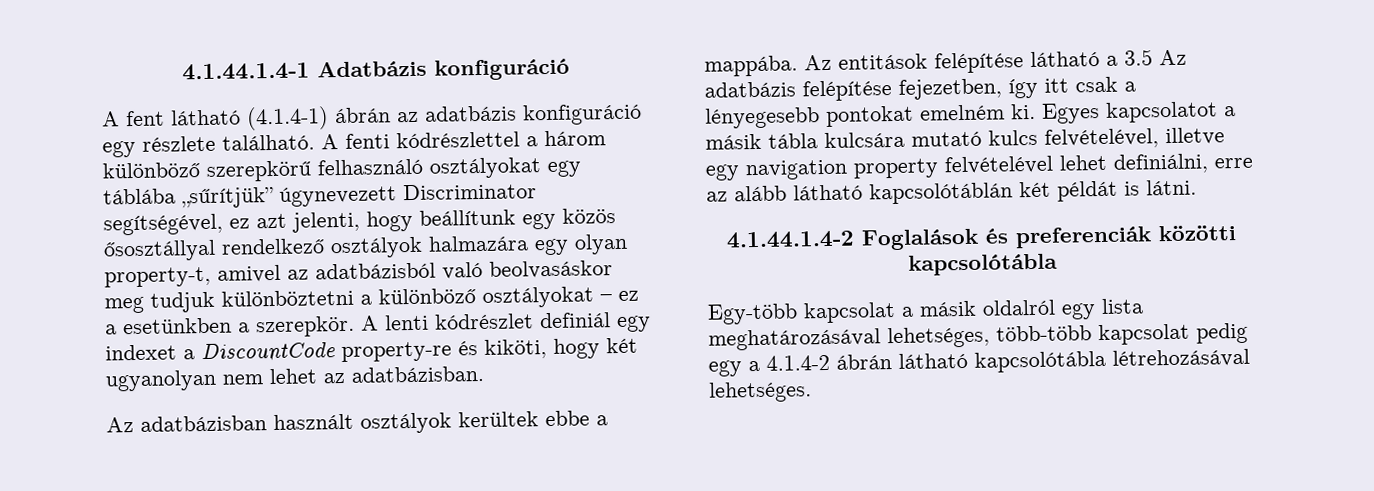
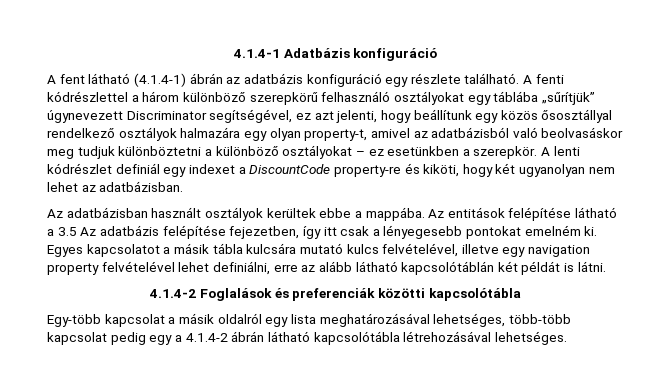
[182,62,310,81] 4.1.44.1.4-1 -> [232,49,280,58] 4.1.4-1
[105,324,117,335] a -> (384, 152) none
[726,230,855,249] 4.1.44.1.4-2 -> [149,289,197,298] 4.1.4-2

